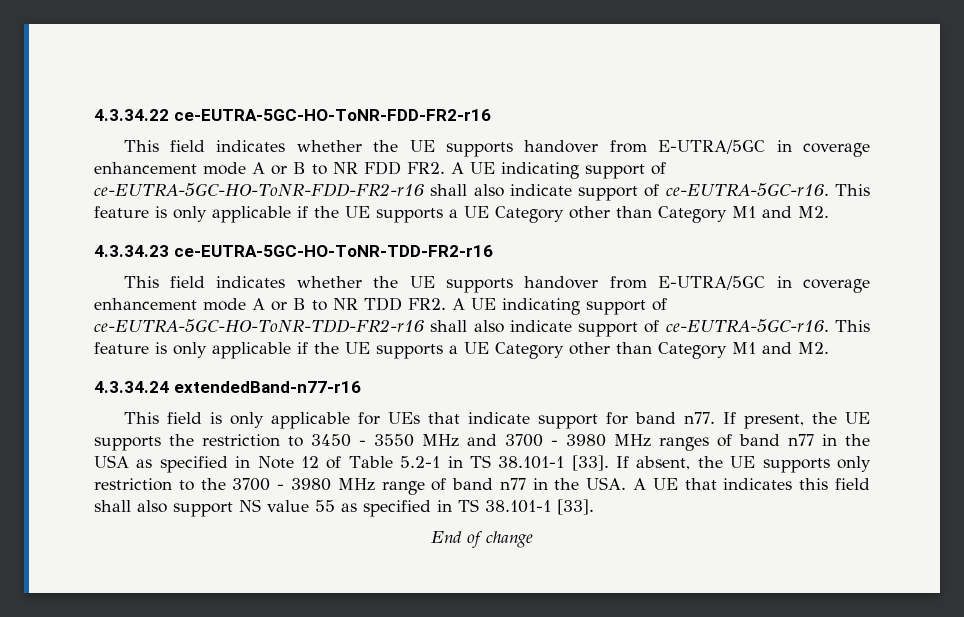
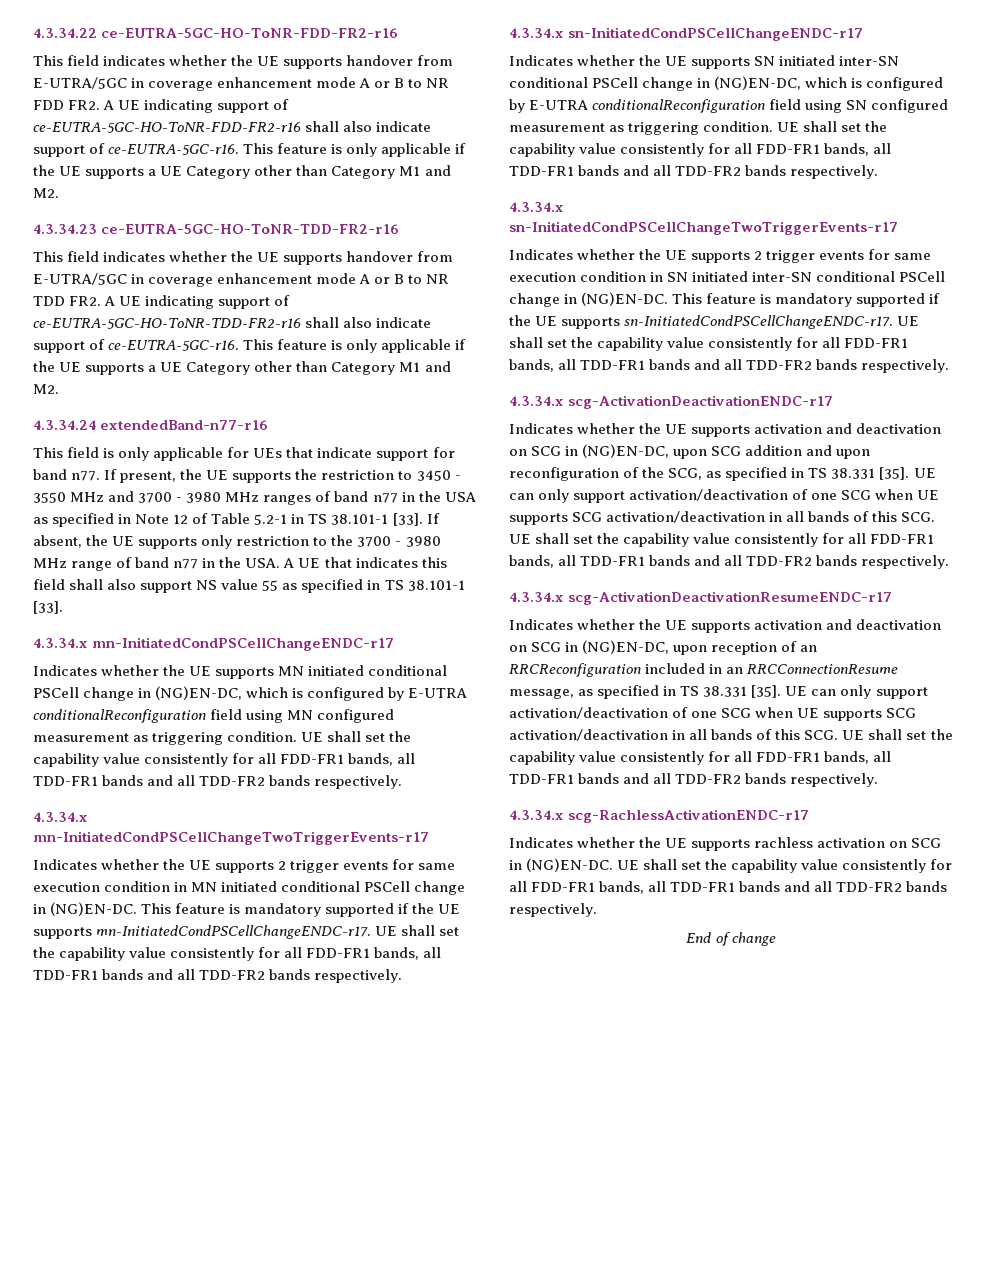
(594, 507) none -> [33,637,395,651] [33,665,448,679] [33,686,468,701] [33,709,395,723] [33,731,412,745] [33,753,416,767] [33,775,403,789] [33,812,88,822] [33,831,429,845] [33,859,456,873] [33,881,466,895] [33,902,461,917] [33,925,460,939] [33,947,442,961] [33,969,403,983] [509,27,864,41] [509,55,900,69] [509,76,944,91] [509,99,949,113] [509,121,888,135] [509,143,892,157] [509,165,879,179] [509,202,564,212] [509,221,898,235] [509,249,932,263] [509,271,946,282] [509,292,941,307] [509,315,920,329] [509,337,909,351] [509,359,950,373] [509,395,834,409] [509,423,942,437] [509,444,871,459] [509,467,936,481] [509,489,940,503] [509,511,936,525] [509,533,935,547] [509,555,950,569] [509,591,893,605] [509,619,942,633] [509,640,818,655] [509,663,899,677] [509,685,928,699] [509,707,917,721] [509,729,953,741] [509,751,892,765] [509,773,879,787] [509,809,810,823] [509,837,942,851] [509,858,953,873] [509,881,948,894] [509,903,597,917] // 4.3.34.x mn-InitiatedCondPSCellChangeENDC-r17 // Indicates whether the UE supports MN initiated conditional PSCell change in (NG)EN-DC, which is configured by E-UTRA conditionalReconfiguration field using MN configured measurement as triggering condition. UE shall set the capability value consistently for all FDD-FR1 bands, all TDD-FR1 bands and all TDD-FR2 bands respectively. // 4.3.34.x mn-InitiatedCondPSCellChangeTwoTriggerEvents-r17 // Indicates whether the UE supports 2 trigger events for same execution condition in MN initiated conditional PSCell change in (NG)EN-DC. This feature is mandatory supported if the UE supports mn-InitiatedCondPSCellChangeENDC-r17. UE shall set the capability value consistently for all FDD-FR1 bands, all TDD-FR1 bands and all TDD-FR2 bands respectively. // 4.3.34.x sn-InitiatedCondPSCellChangeENDC-r17 // Indicates whether the UE supports SN initiated inter-SN conditional PSCell change in (NG)EN-DC, which is configured by E-UTRA conditionalReconfiguration field using SN configured measurement as triggering condition. UE shall set the capability value consistently for all FDD-FR1 bands, all TDD-FR1 bands and all TDD-FR2 bands respectively. // 4.3.34.x sn-InitiatedCondPSCellChangeTwoTriggerEvents-r17 // Indicates whether the UE supports 2 trigger events for same execution condition in SN initiated inter-SN conditional PSCell change in (NG)EN-DC. This feature is mandatory supported if the UE supports sn-InitiatedCondPSCellChangeENDC-r17. UE shall set the capability value consistently for all FDD-FR1 bands, all TDD-FR1 bands and all TDD-FR2 bands respectively. // 4.3.34.x scg-ActivationDeactivationENDC-r17 // Indicates whether the UE supports activation and deactivation on SCG in (NG)EN-DC, upon SCG addition and upon reconfiguration of the SCG, as specified in TS 38.331 [35]. UE can only support activation/deactivation of one SCG when UE supports SCG activation/deactivation in all bands of this SCG. UE shall set the capability value consistently for all FDD-FR1 bands, all TDD-FR1 bands and all TDD-FR2 bands respectively. // 4.3.34.x scg-ActivationDeactivationResumeENDC-r17 // Indicates whether the UE supports activation and deactivation on SCG in (NG)EN-DC, upon reception of an RRCReconfiguration included in an RRCConnectionResume message, as specified in TS 38.331 [35]. UE can only support activation/deactivation of one SCG when UE supports SCG activation/deactivation in all bands of this SCG. UE shall set the capability value consistently for all FDD-FR1 bands, all TDD-FR1 bands and all TDD-FR2 bands respectively. // 4.3.34.x scg-RachlessActivationENDC-r17 // Indicates whether the UE supports rachless activation on SCG in (NG)EN-DC. UE shall set the capability value consistently for all FDD-FR1 bands, all TDD-FR1 bands and all TDD-FR2 bands respectively.

